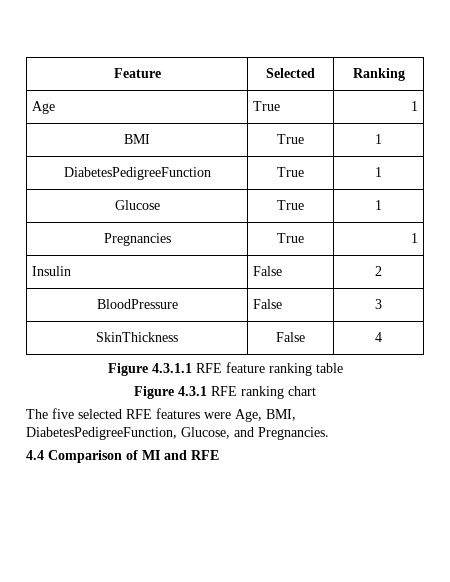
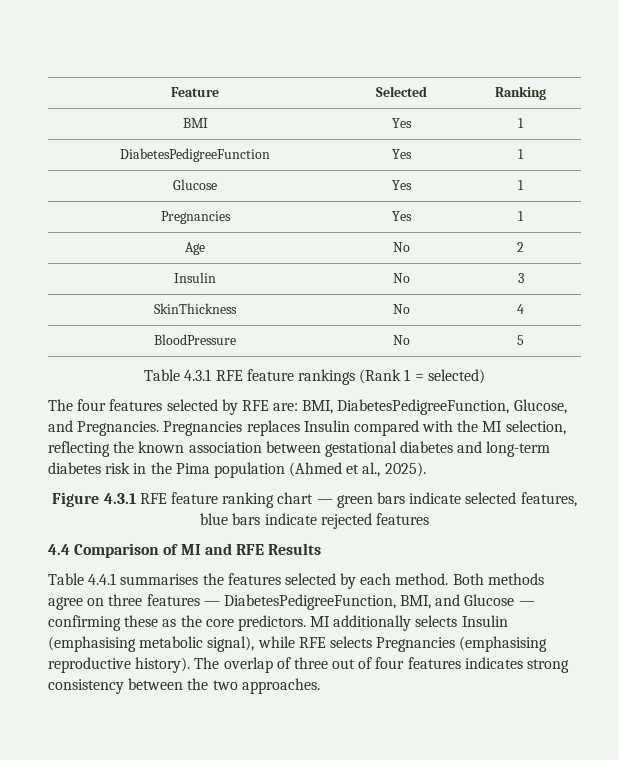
[31,101,55,114] [252,101,280,111] [411,101,419,111] // Age | True | 1 -> (546, 93) none
[277,134,304,144] True -> [391,118,412,128] Yes
[277,167,304,177] True -> [391,149,412,159] Yes
[277,200,304,210] True -> [391,180,412,190] Yes
[277,233,304,243] [411,233,419,243] [31,266,71,276] [252,266,282,276] True | 1 // Insulin | False -> [391,211,412,221] [518,211,524,221] [185,242,205,255] [392,242,410,252] Yes | 1 // Age | No
[96,299,178,309] [252,299,282,309] BloodPressure | False -> [174,272,216,283] [392,273,410,283] Insulin | No
[276,332,305,342] False -> [392,304,410,314] No
[107,362,343,376] [134,386,316,399] [26,408,262,422] // Figure 4.3.1.1 RFE feature ranking table // Figure 4.3.1 RFE ranking chart // The five selected RFE features were Age, -> [154,334,236,345] [392,335,410,345] [517,335,524,345] [144,369,485,385] [48,399,299,415] // BloodPressure | No | 5 // Table 4.3.1 RFE feature rankings (Rank 1 = selected) // The four features selected by RFE are:
(329, 433) none -> [163,420,566,436] [48,441,551,457] [48,462,426,478] [52,492,577,508] [200,513,429,529] Pregnancies replaces Insulin compared with the MI selection, reflecting the known association between gestational diabetes and long-term diabetes risk in the Pima population (Ahmed et al., 2025). // Figure 4.3.1 RFE feature ranking chart — green bars indicate selected features, blue bars indicate rejected features
(219, 455) none -> [268,543,322,555] [48,573,544,589] [48,594,535,610] [48,615,508,631] [48,636,548,652] [48,657,570,673] [48,678,320,694] Results // Table 4.4.1 summarises the features selected by each method. Both methods agree on three features — DiabetesPedigreeFunction, BMI, and Glucose — confirming these as the core predictors. MI additionally selects Insulin (emphasising metabolic signal), while RFE selects Pregnancies (emphasising reproductive history). The overlap of three out of four features indicates strong consistency between the two approaches.

